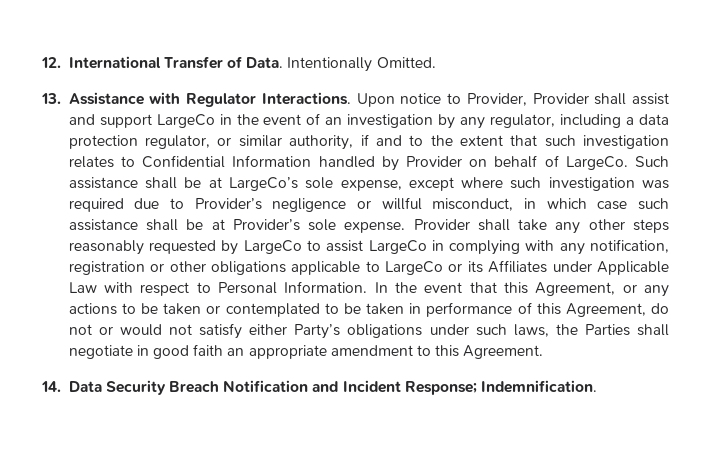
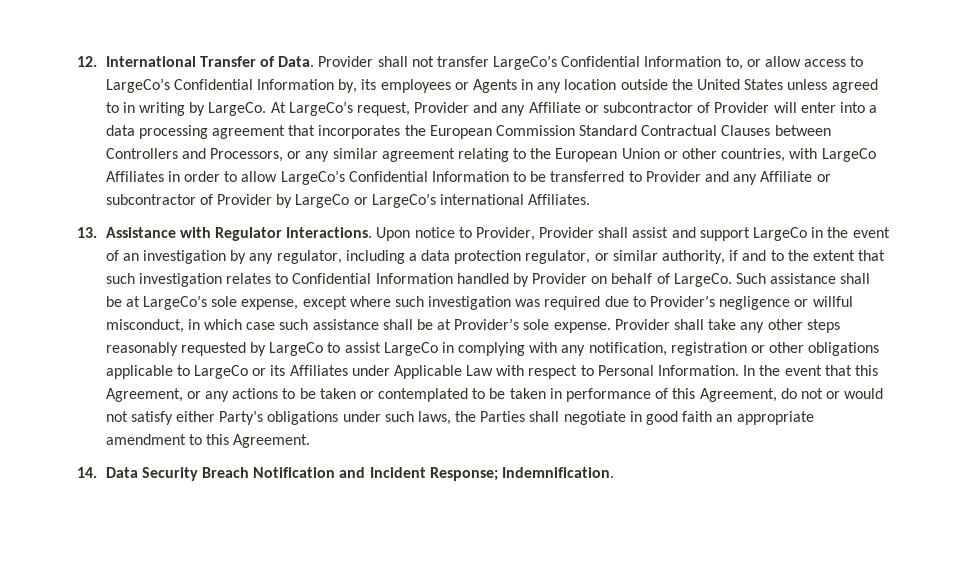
[287,57,436,72] Intentionally Omitted. -> [318,55,864,70] [105,78,878,93] [105,101,878,116] [105,125,831,139] [105,148,876,162] [105,170,831,185] [105,193,591,208] Provider shall not transfer LargeCo’s Confidential Information to, or allow access to LargeCo’s Confidential Information by, its employees or Agents in any location outside the United States unless agreed to in writing by LargeCo. At LargeCo’s request, Provider and any Affiliate or subcontractor of Provider will enter into a data processing agreement that incorporates the European Commission Standard Contractual Clauses between Controllers and Processors, or any similar agreement relating to the European Union or other countries, with LargeCo Affiliates in order to allow LargeCo’s Confidential Information to be transferred to Provider and any Affiliate or subcontractor of Provider by LargeCo or LargeCo’s international Affiliates.

